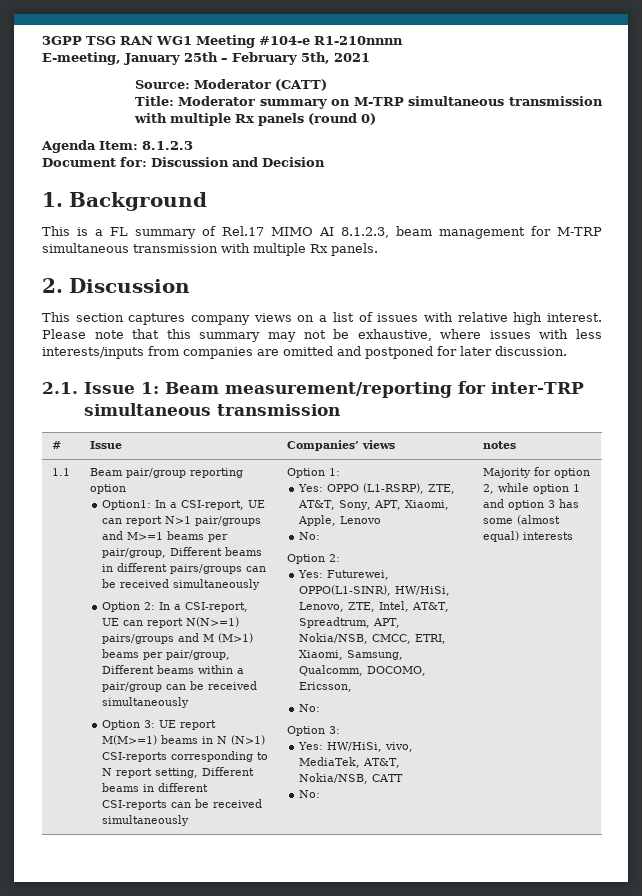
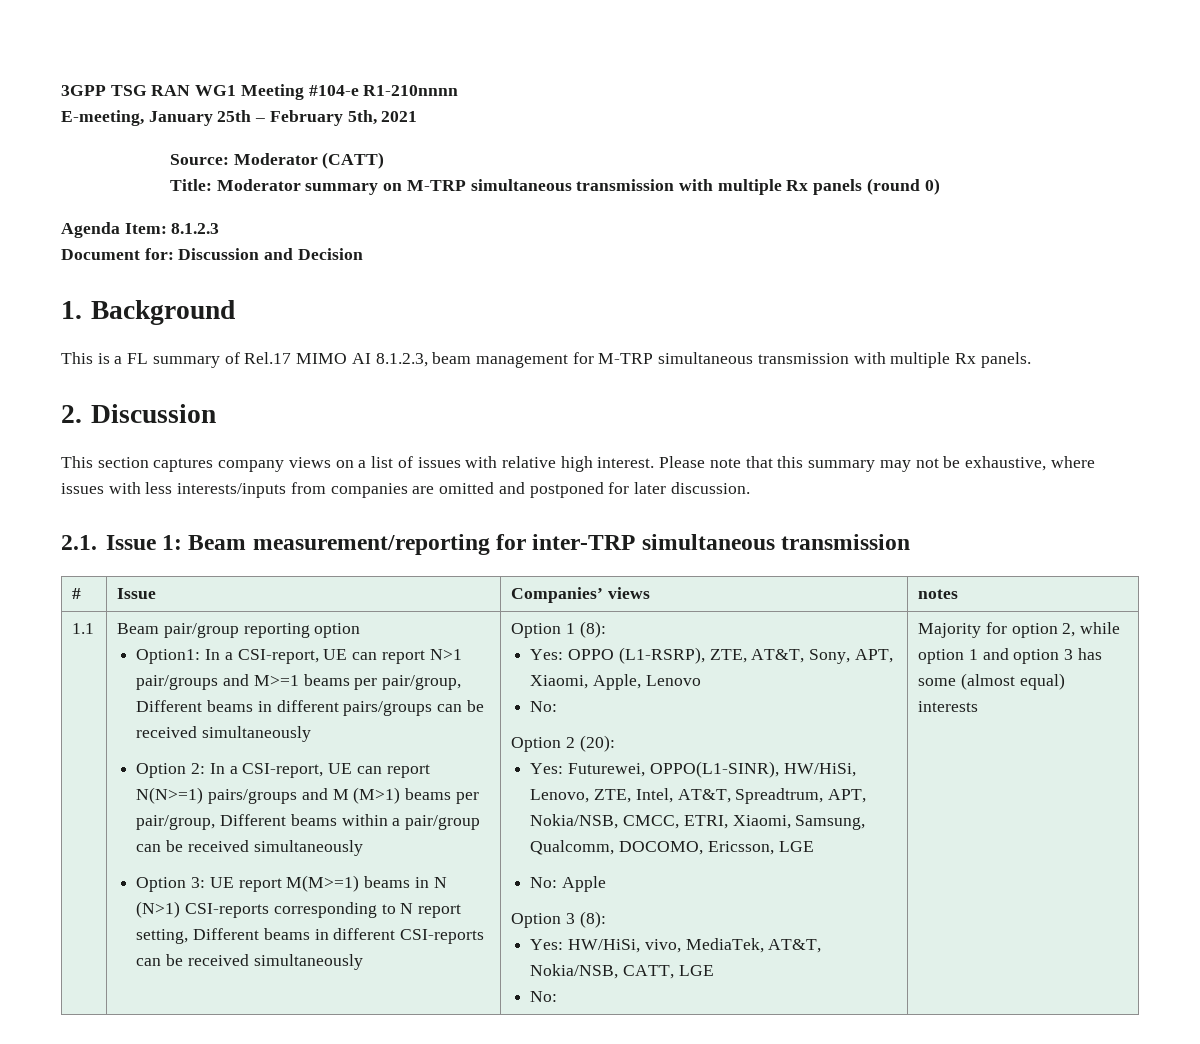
[328,468,340,476] 1: -> [565,621,606,638] 1 (8):
[328,554,340,562] 2: -> [565,735,615,752] 2 (20):
[298,704,320,712] [286,726,340,736] // No: // Option 3: -> [778,841,814,852] [530,876,607,892] [511,911,606,928] LGE // No: Apple // Option 3 (8):
[371,774,403,782] CATT -> [623,965,714,979] CATT, LGE

